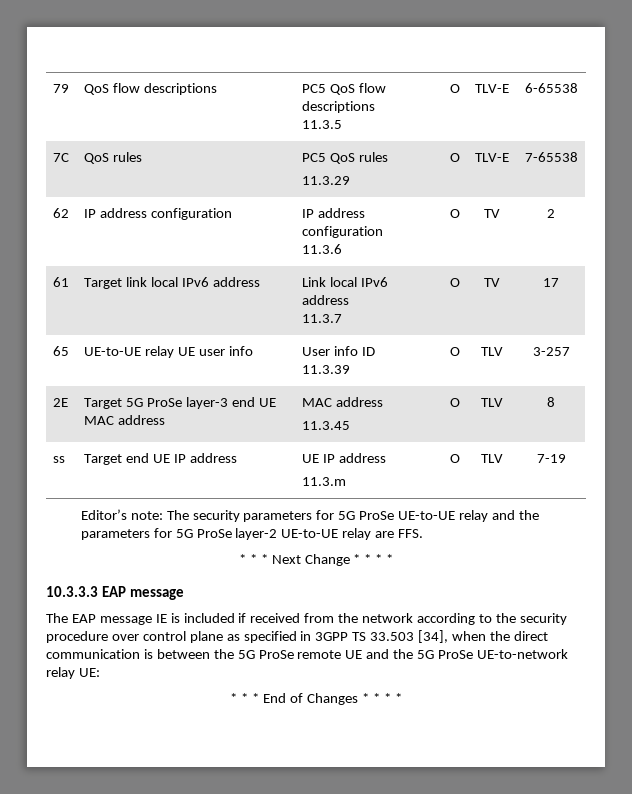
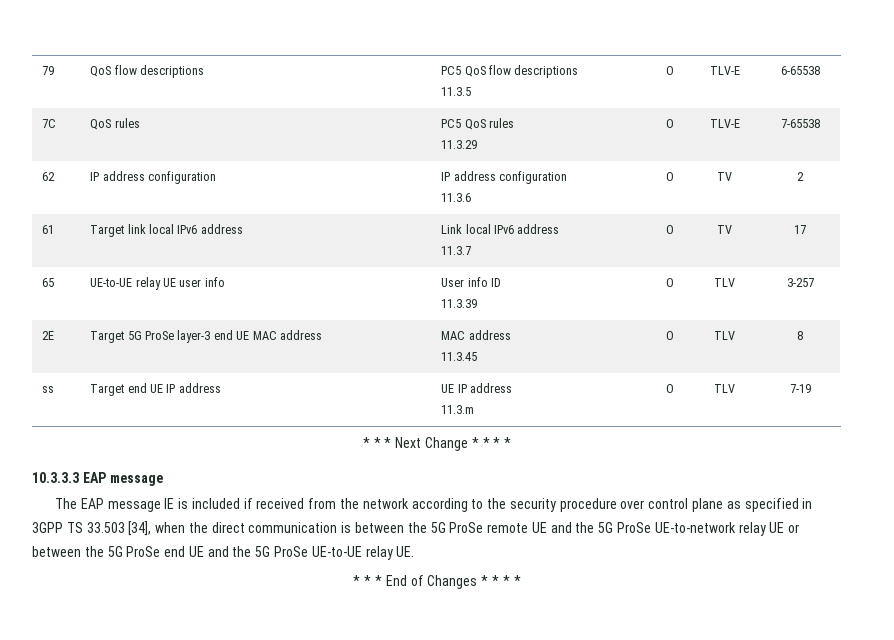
[80,509,539,522] [80,528,424,540] // Editor’s note: The security parameters for 5G ProSe UE-to-UE relay and the parameters for 5G ProSe layer-2 UE-to-UE relay are FFS. -> (811, 388) none
[78,668,100,677] UE: -> [769,522,800,533] [32,546,415,560] UE or between the 5G ProSe end UE and the 5G ProSe UE-to-UE relay UE.

